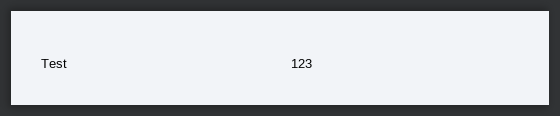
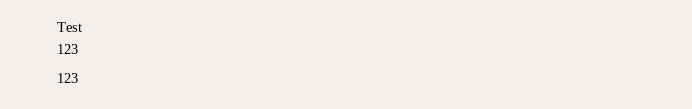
(312, 63) none -> [57,73,78,83] // 123

